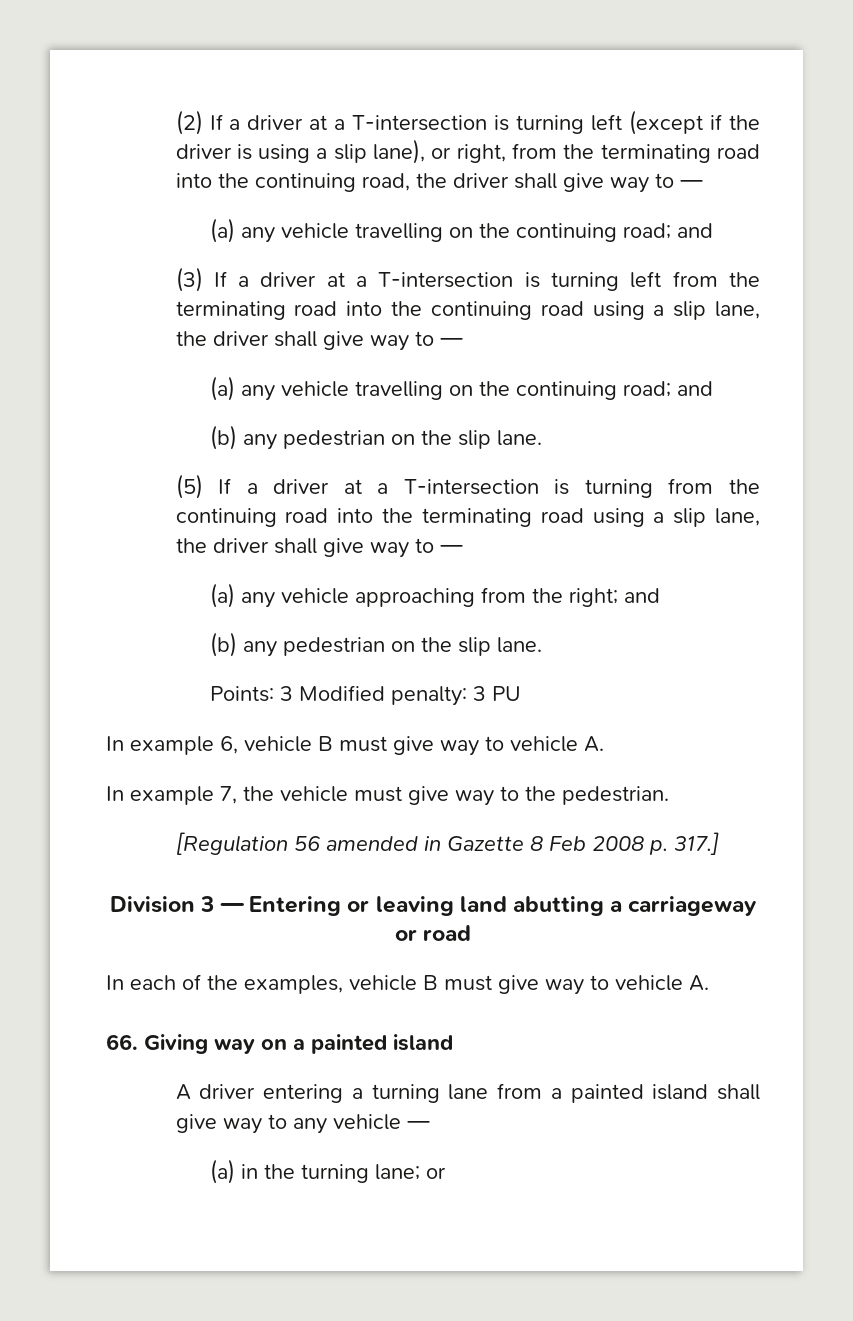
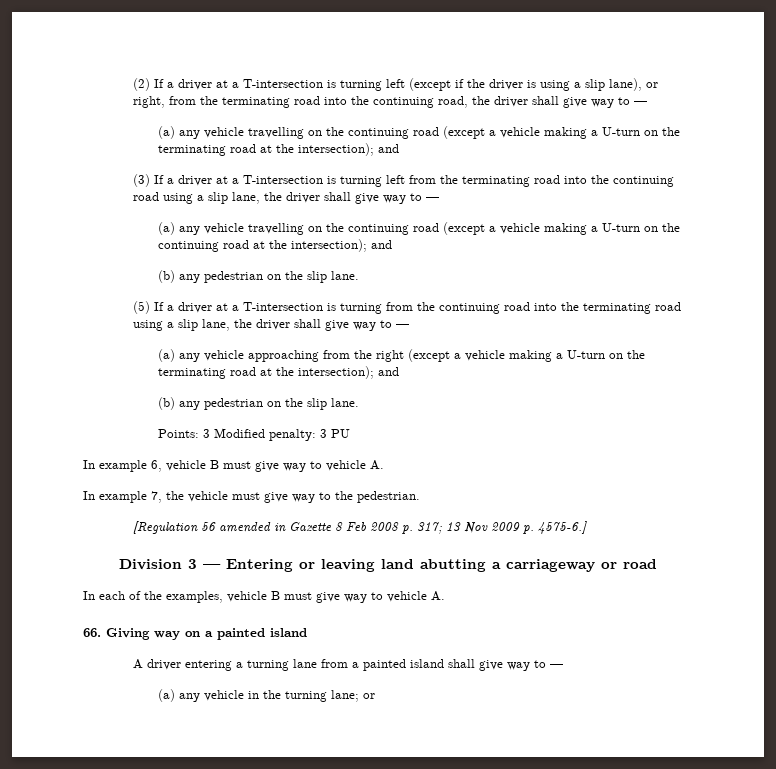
[623,223,672,239] road; -> [412,126,680,139] [157,143,374,156] road (except a vehicle making a U-turn on the terminating road at the intersection);
[623,381,672,397] road; -> [412,222,680,235] [157,239,367,252] road (except a vehicle making a U-turn on the continuing road at the intersection);
[569,588,619,607] right; -> [375,349,645,362] [157,366,374,379] right (except a vehicle making a U-turn on the terminating road at the intersection);
[673,832,719,855] 317.] -> [416,521,587,534] 317; 13 Nov 2009 p. 4575-6.]
[292,1114,430,1134] [210,1159,236,1184] any vehicle — // (a) -> [549,664,563,668] [157,689,244,702] — // (a) any vehicle

